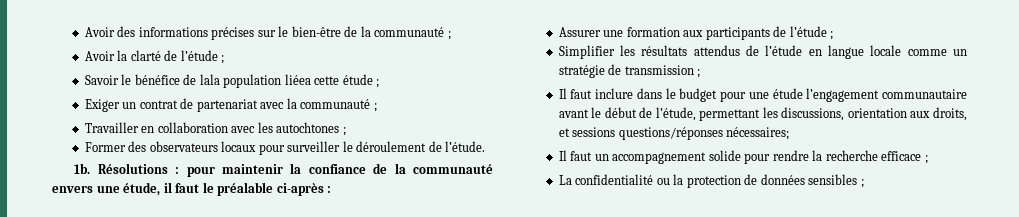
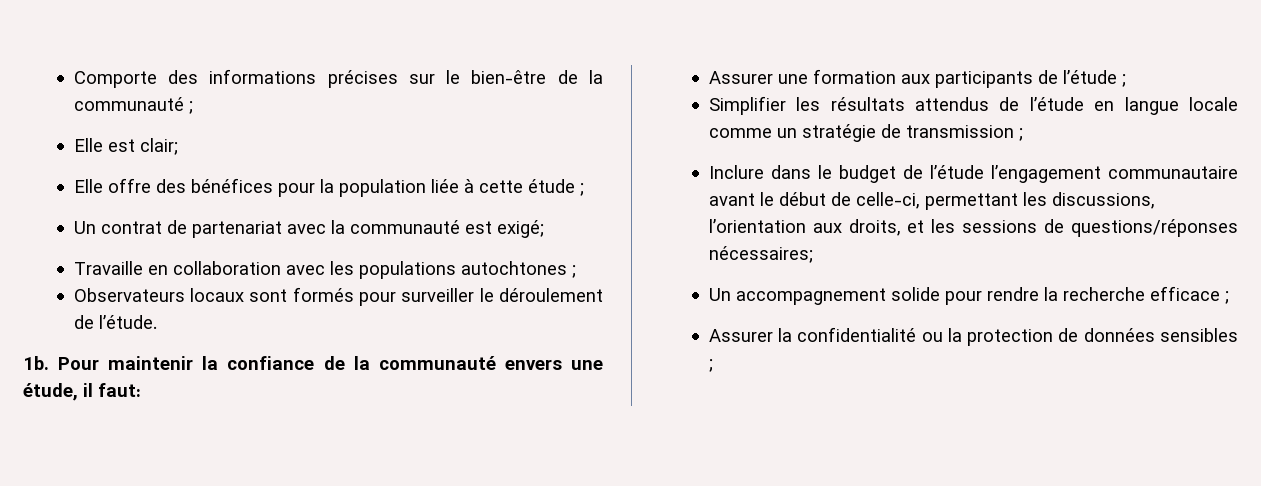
[84,27,115,37] Avoir -> [73,71,157,88] Comporte
[84,50,225,64] [84,74,311,88] Avoir la clarté de l’étude ; // Savoir le bénéfice de lala population liéea -> [73,138,178,155] [73,178,474,197] Elle est clair; // Elle offre des bénéfices pour la population liée à
[84,99,137,112] Exiger un -> [73,221,96,234] Un
[373,103,377,112] [84,122,139,133] ; // Travailler -> [464,220,544,238] [73,261,143,275] est exigé; // Travaille
(273, 127) none -> [358,261,456,279] populations
[84,141,257,152] Former des observateurs locaux -> [73,287,354,302] Observateurs locaux sont formés
[97,163,215,177] Résolutions : pour -> [58,357,100,370] Pour
[175,182,332,196] faut le préalable ci-après : -> [98,383,141,397] faut:
[558,88,803,102] Il faut inclure dans le budget pour une étude -> [708,165,984,183] Inclure dans le budget de l’étude
[655,107,696,121] l’étude, -> [855,192,920,209] celle-ci,
[847,108,907,118] orientation -> [708,219,806,233] l’orientation
[572,127,616,137] sessions -> [931,219,1065,233] les sessions de
[558,150,609,161] Il faut un -> [708,288,731,301] Un
[558,175,572,185] La -> [708,328,792,342] Assurer la

